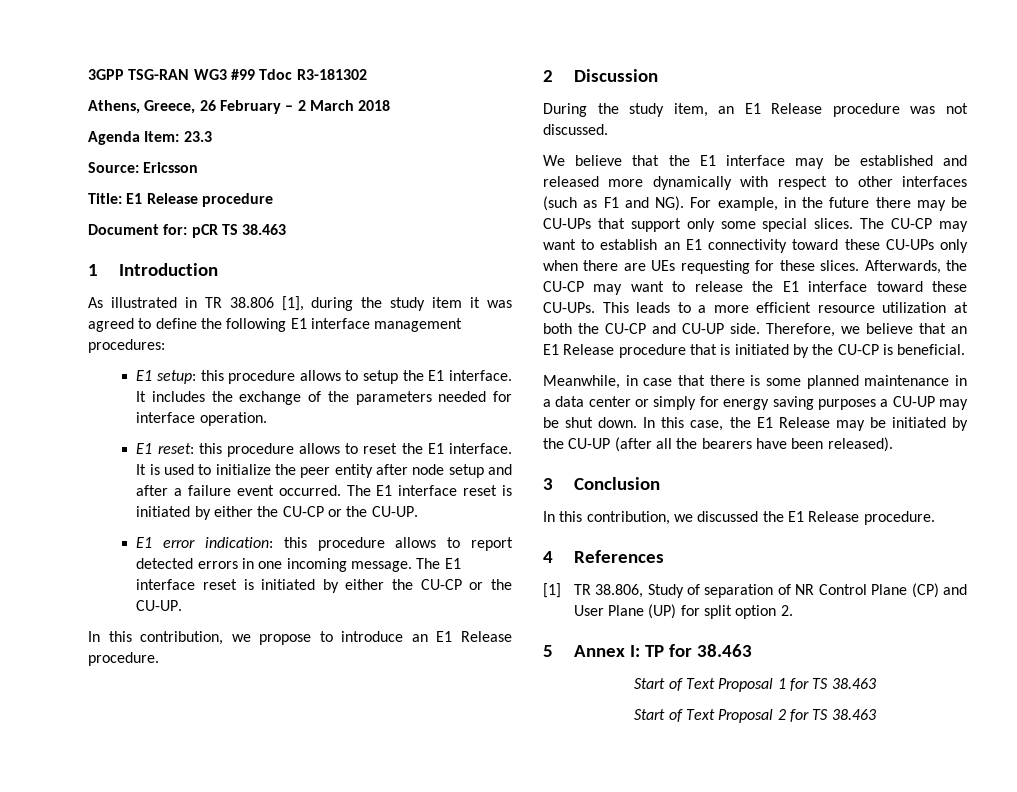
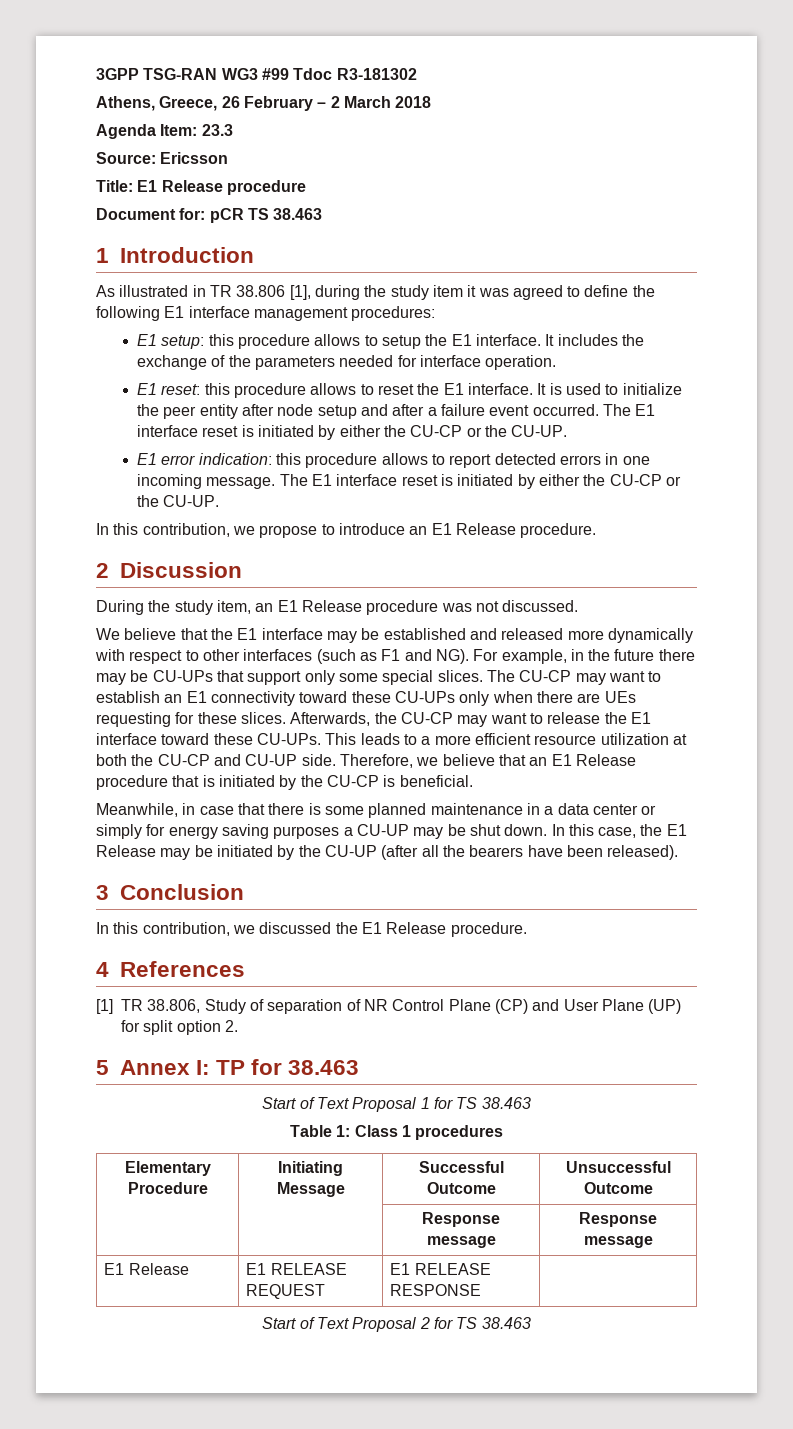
(876, 683) none -> [289,1125,504,1140] [124,1161,211,1176] [127,1182,208,1194] [278,1161,343,1176] [276,1182,345,1197] [418,1161,504,1173] [426,1182,496,1194] [565,1161,671,1173] [583,1182,653,1194] [422,1212,500,1227] [426,1236,496,1248] [579,1212,657,1227] [583,1236,653,1248] [104,1263,189,1275] [246,1263,347,1275] [246,1284,326,1299] [390,1263,491,1275] [390,1284,482,1296] // Table 1: Class 1 procedures // Elementary Procedure | Initiating Message | Successful Outcome | Unsuccessful Outcome // | | Response message | Response message // E1 Release | E1 RELEASE REQUEST | E1 RELEASE RESPONSE |

